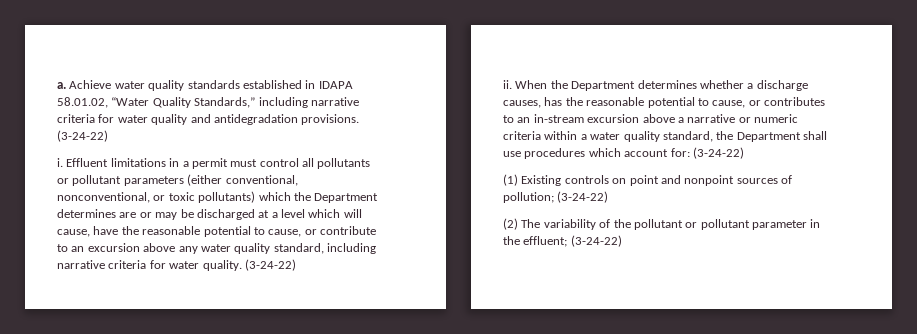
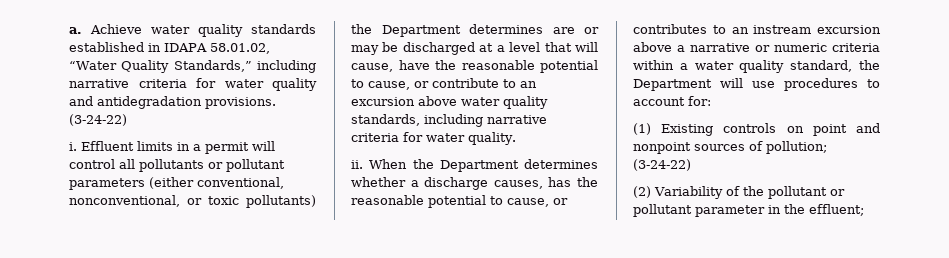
[110,158,166,167] limitations -> [137,141,173,151] limits
[230,159,258,167] must -> [252,141,275,151] will
[258,192,291,201] which -> (316, 201) none
[308,209,341,218] which -> [544,42,572,52] that
[178,243,324,254] any water quality standard, -> [461,96,548,109] [351,114,420,126] water quality standards,
[244,259,296,271] (3-24-22) -> (516, 138) none
[533,114,584,123] in-stream -> [753,25,812,34] instream
[803,131,827,140] shall -> [720,78,743,88] will
[588,148,621,157] which -> [867,79,880,88] to
[692,147,744,159] (3-24-22) -> (711, 101) none
[521,219,596,230] The variability -> [654,186,723,199] Variability
[570,235,622,247] (3-24-22) -> (864, 210) none

